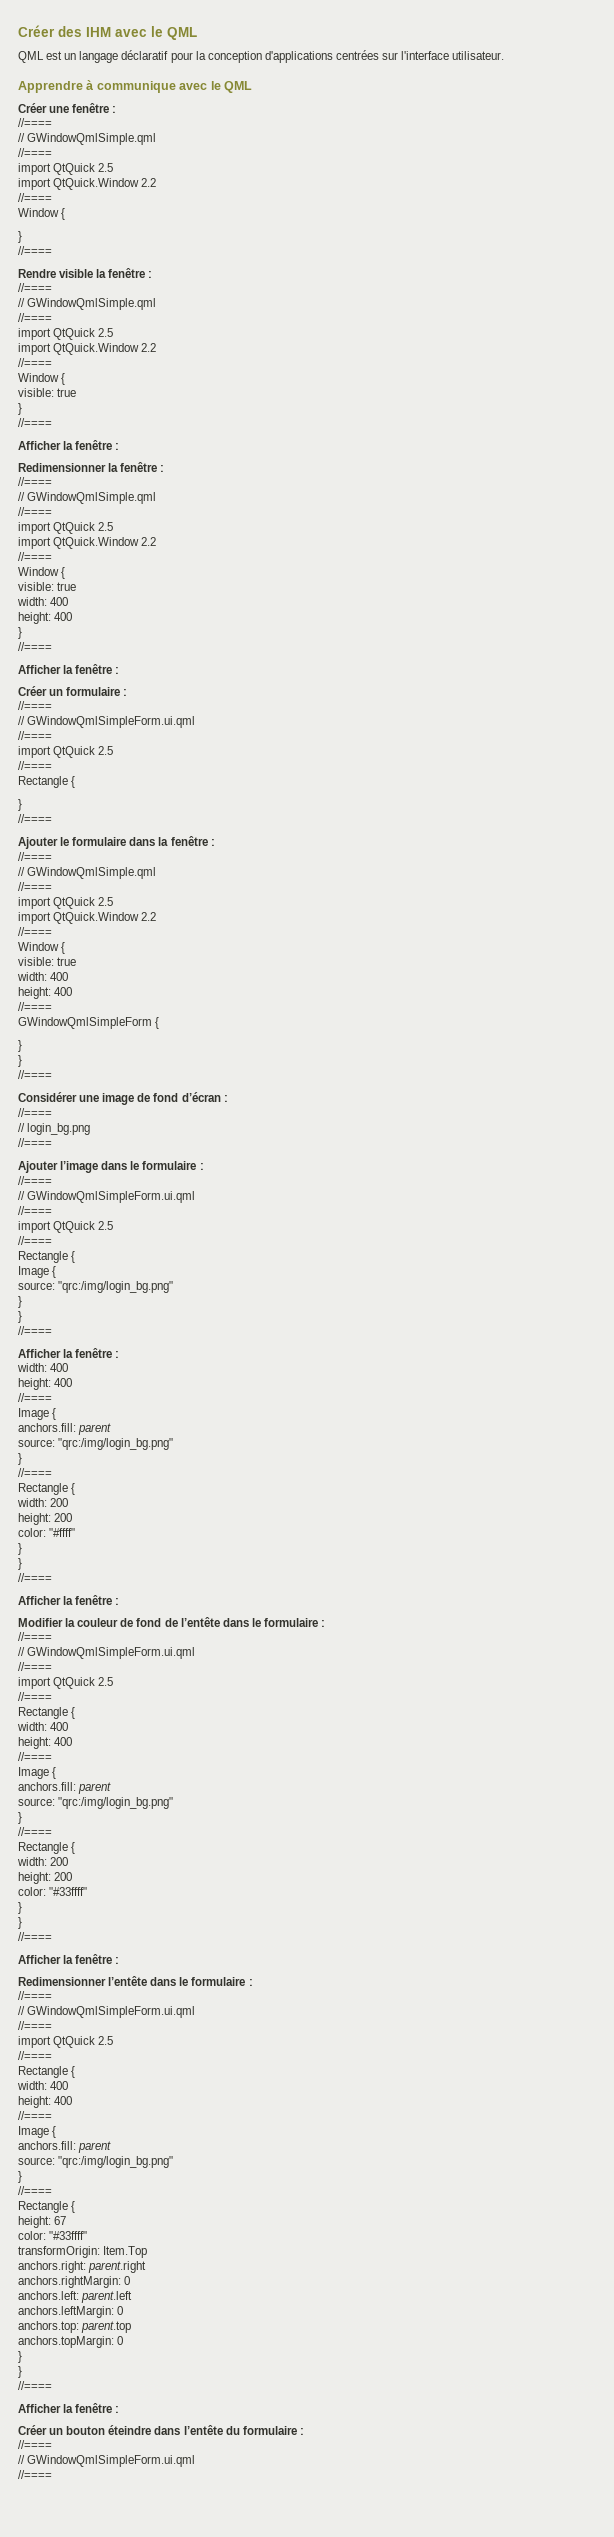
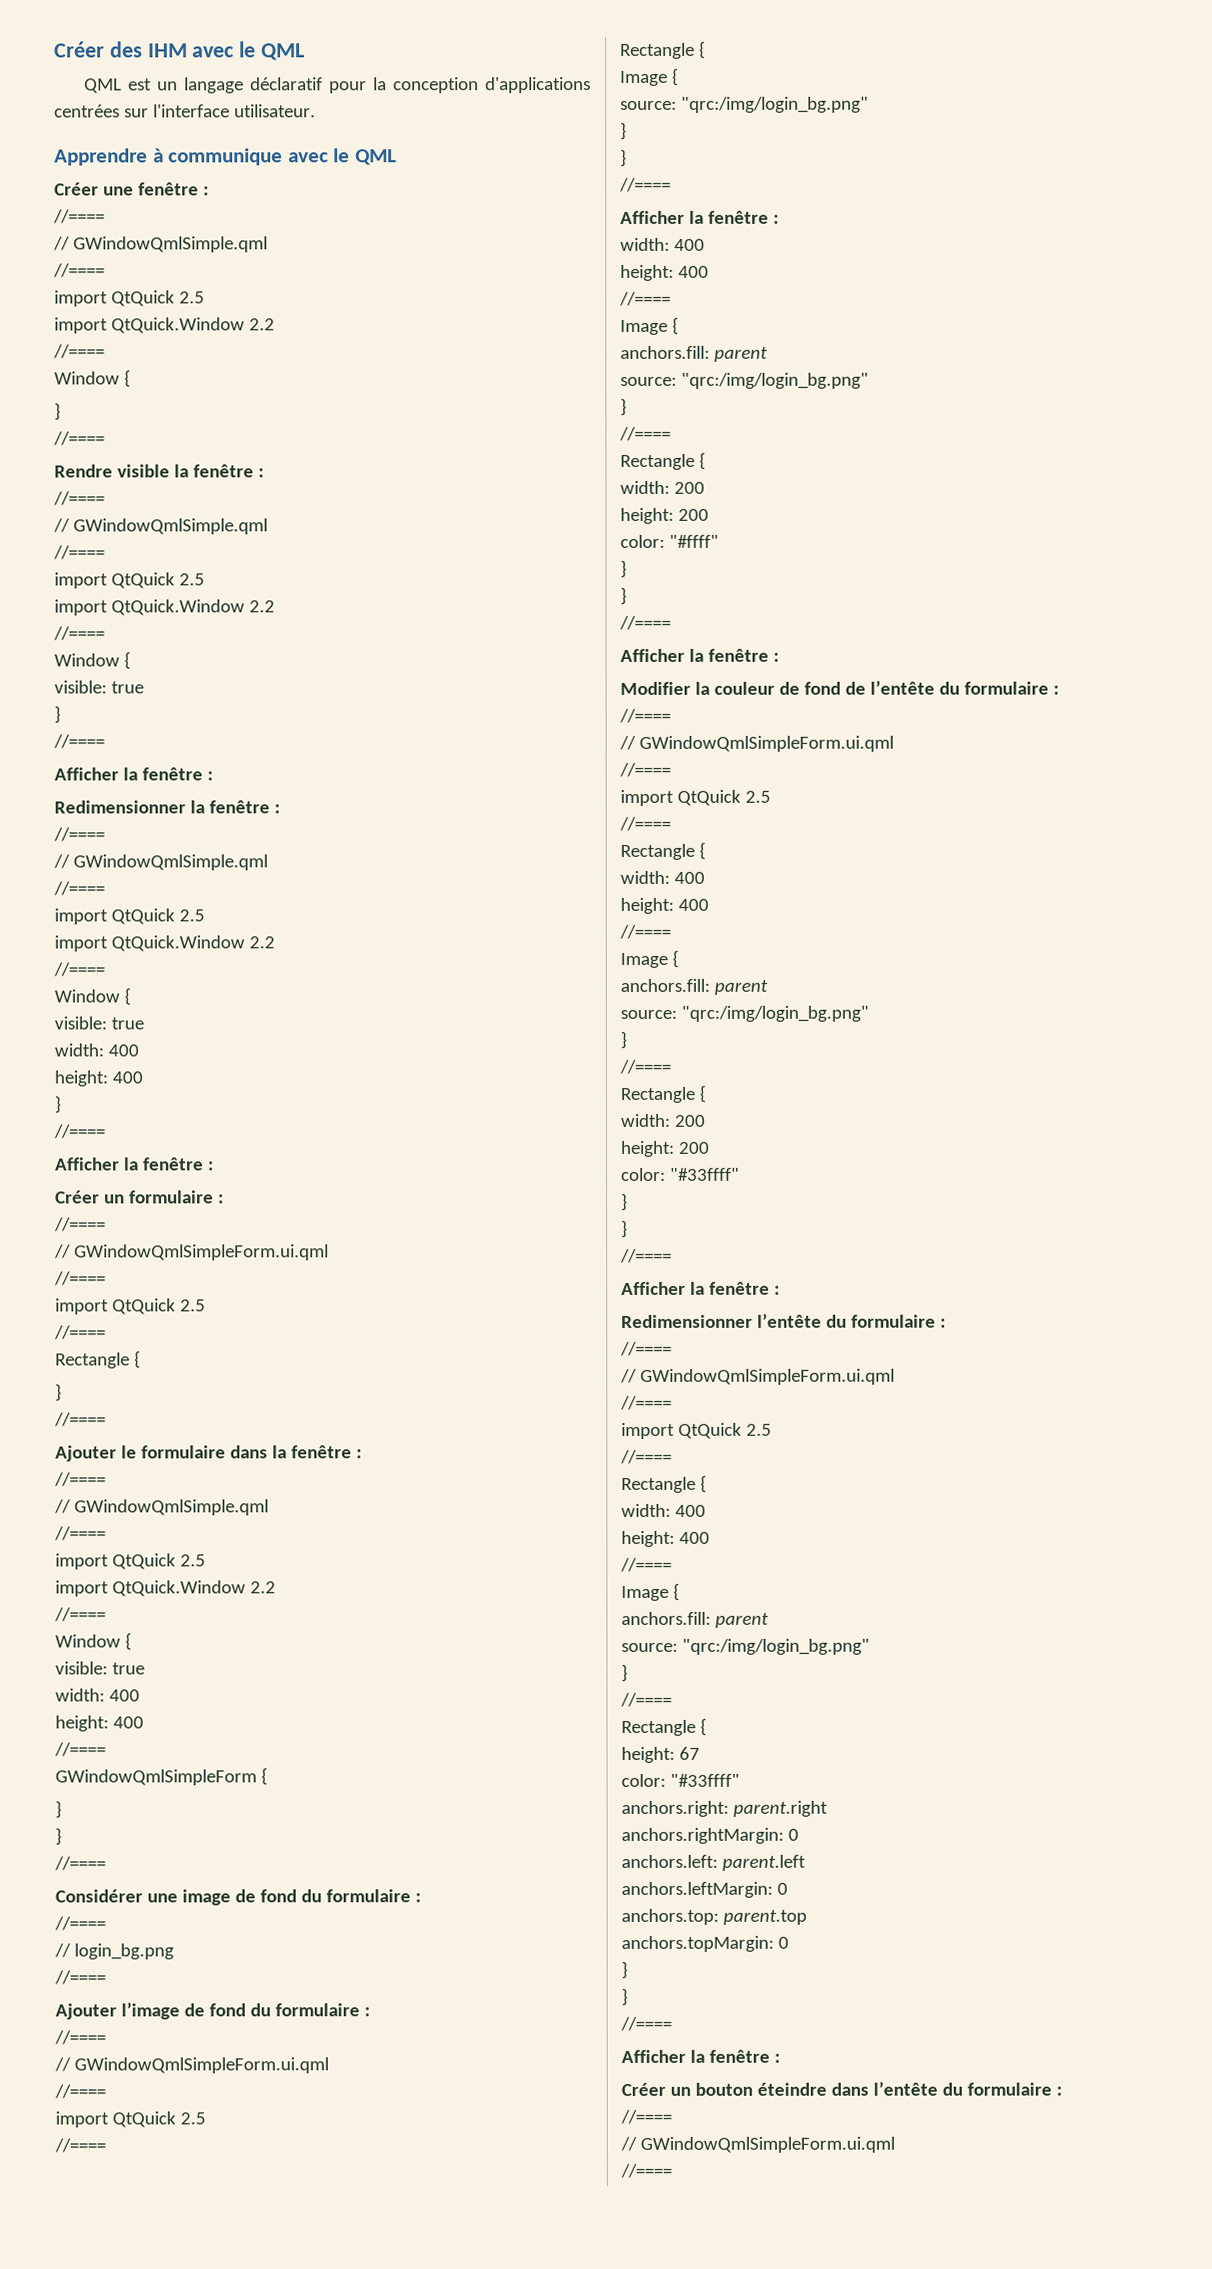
[181,1092,221,1102] d’écran -> [300,1889,411,1903] du formulaire
[101,1161,140,1170] dans le -> [183,2003,271,2017] de fond du
[222,1618,261,1627] dans le -> [938,681,960,695] du
[150,1977,189,1986] dans le -> [825,1314,847,1328] du
[18,2246,148,2258] // transformOrigin: Item.Top -> (740, 1780) none

